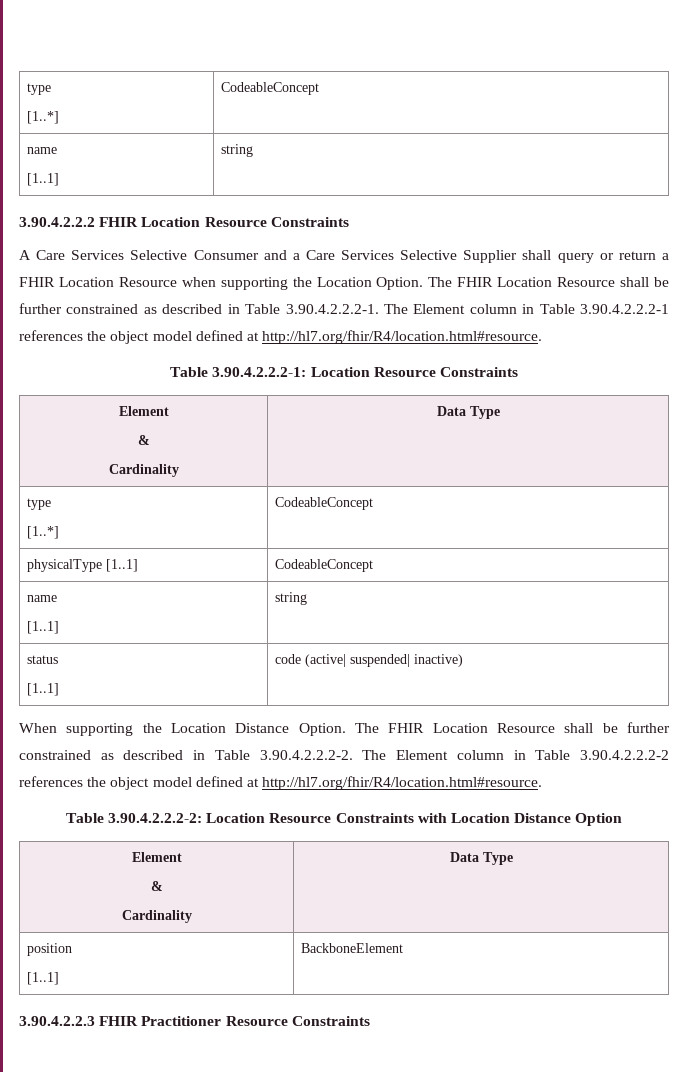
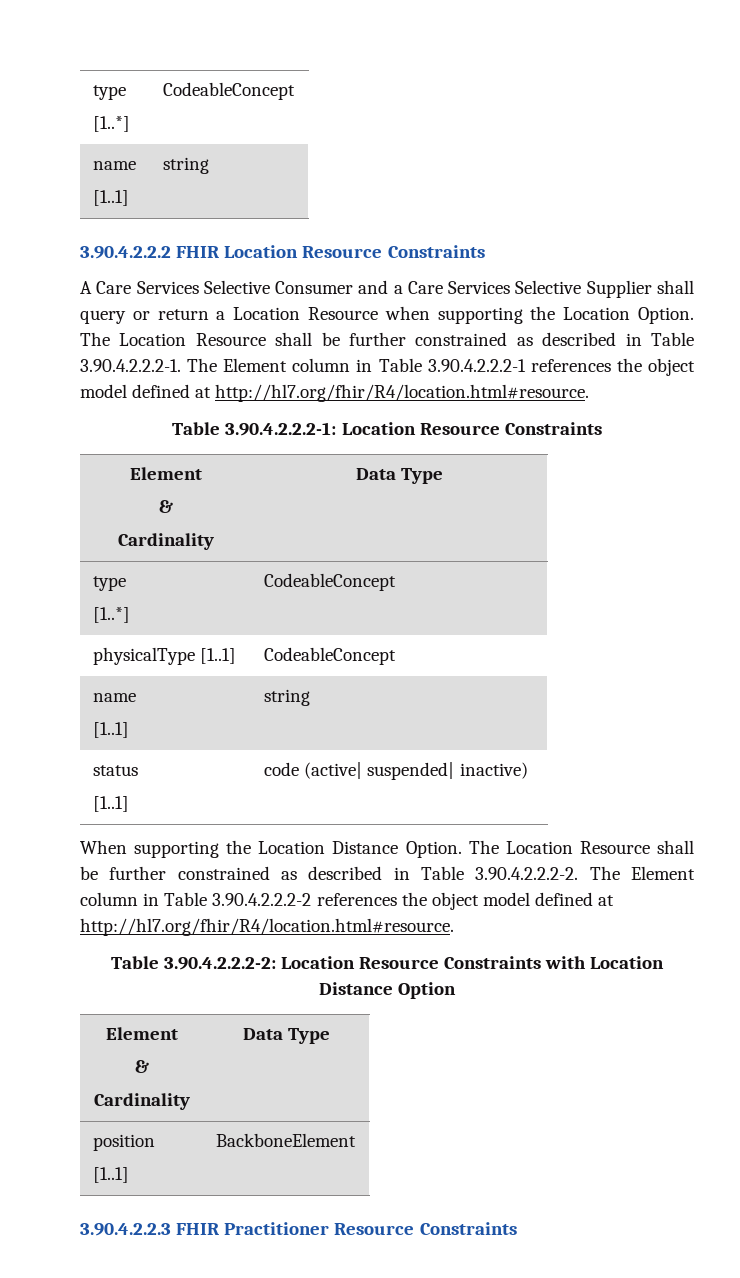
[19,277,55,287] FHIR -> (226, 315) none
[457,277,494,287] FHIR -> (110, 339) none
[388,723,425,733] FHIR -> (499, 847) none

